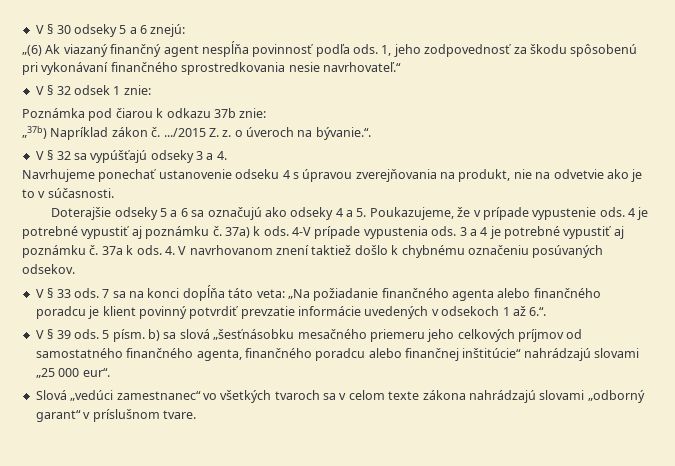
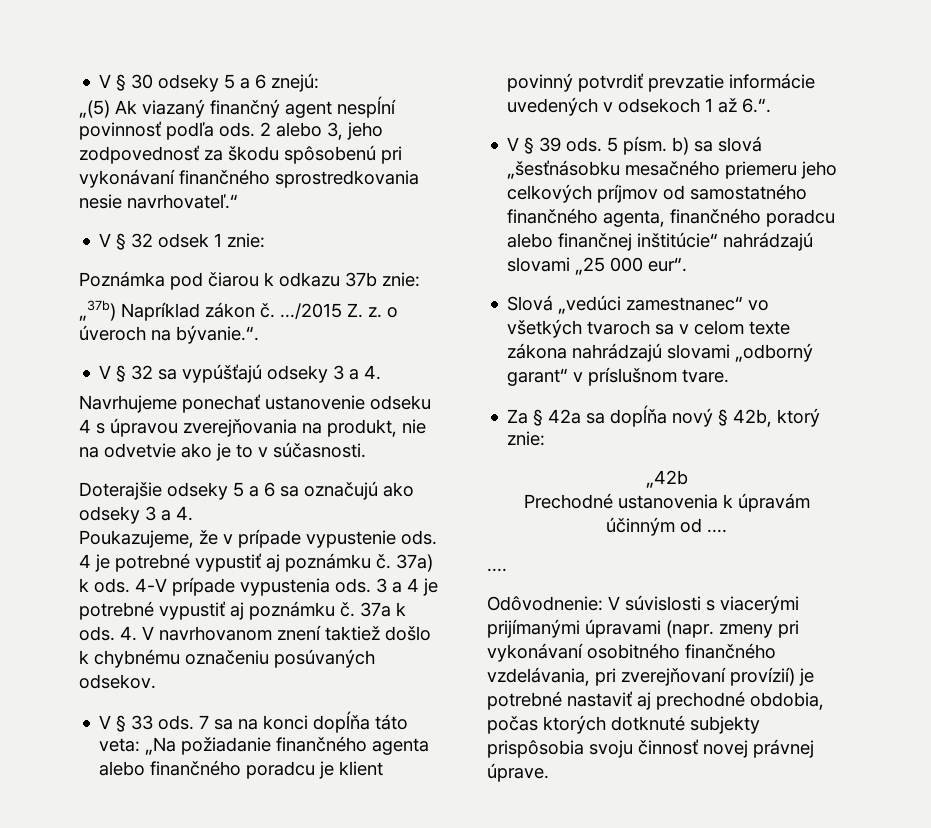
[22,45,42,56] „(6) -> [79,100,110,118] „(5)
[201,41,249,57] nespĺňa -> [337,96,396,118] nespĺní
[381,45,392,56] 1, -> [260,122,343,140] 2 alebo 3,
[335,208,367,217] 4 a 5. -> [145,506,193,521] 3 a 4. //
(196, 414) none -> [507,405,821,427] [507,431,546,446] [645,470,688,488] [523,493,810,512] [606,517,727,536] [487,568,507,572] [487,595,799,614] [487,619,799,638] [487,643,776,662] [487,667,814,686] [487,691,824,710] [487,715,760,734] [487,739,814,758] [487,763,549,782] // Za § 42a sa dopĺňa nový § 42b, ktorý znie: // „42b // Prechodné ustanovenia k úpravám účinným od .... // .... // Odôvodnenie: V súvislosti s viacerými prijímanými úpravami (napr. zmeny pri vykonávaní osobitného finančného vzdelávania, pri zverejňovaní provízií) je potrebné nastaviť aj prechodné obdobia, počas ktorých dotknuté subjekty prispôsobia svoju činnosť novej právnej úprave.

